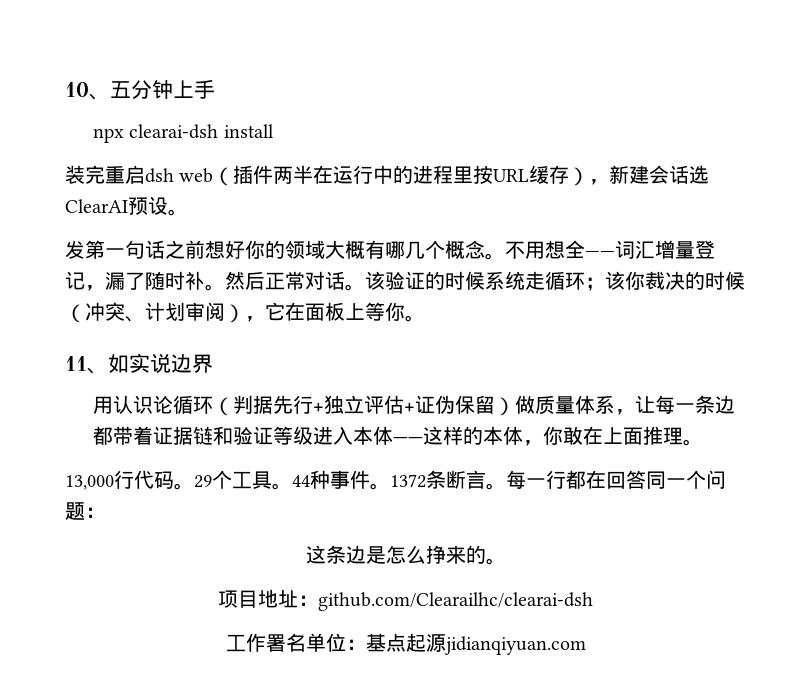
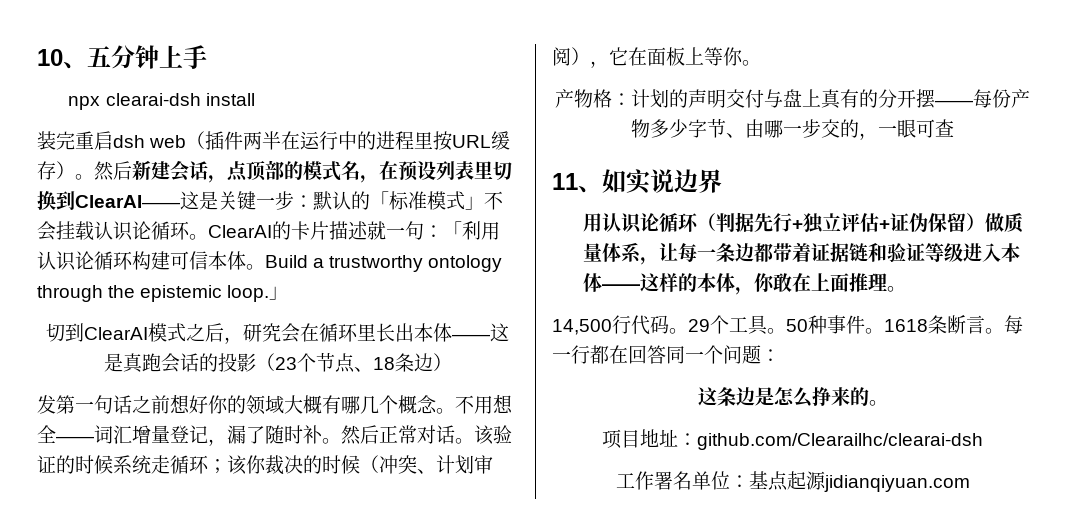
[589,179,610,185] ， -> [75,161,132,181] 。然后
[689,165,710,184] [65,196,188,216] 选ClearAI预设。 -> [208,160,512,183] [37,190,503,210] [37,221,500,241] [37,251,503,272] [37,285,289,302] [46,323,509,344] [103,352,452,373] ，点顶部的模式名，在预设列表里切换到ClearAI——这是关键一步：默认的「标准模式」不会挂载认识论循环。ClearAI的卡片描述就一句：「利用认识论循环构建可信本体。Build a trustworthy ontology through the epistemic loop.」 // 切到ClearAI模式之后，研究会在循环里长出本体——这是真跑会话的投影（23个节点、18条边）
(425, 318) none -> [555,89,1030,109] [631,118,954,140] // 产物格：计划的声明交付与盘上真有的分开摆——每份产物多少字节、由哪一步交的，一眼可查
[65,475,114,490] 13,000 -> [552,319,612,335] 14,500
[292,475,310,487] 44 -> [786,319,808,332] 50
[390,474,426,488] 1372 -> [884,319,928,332] 1618

